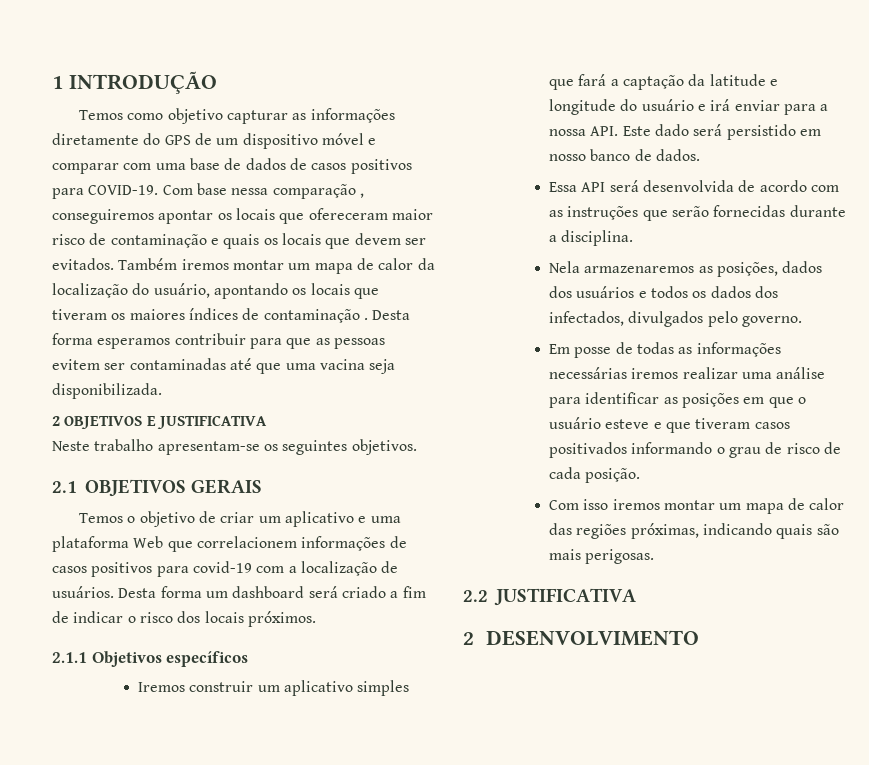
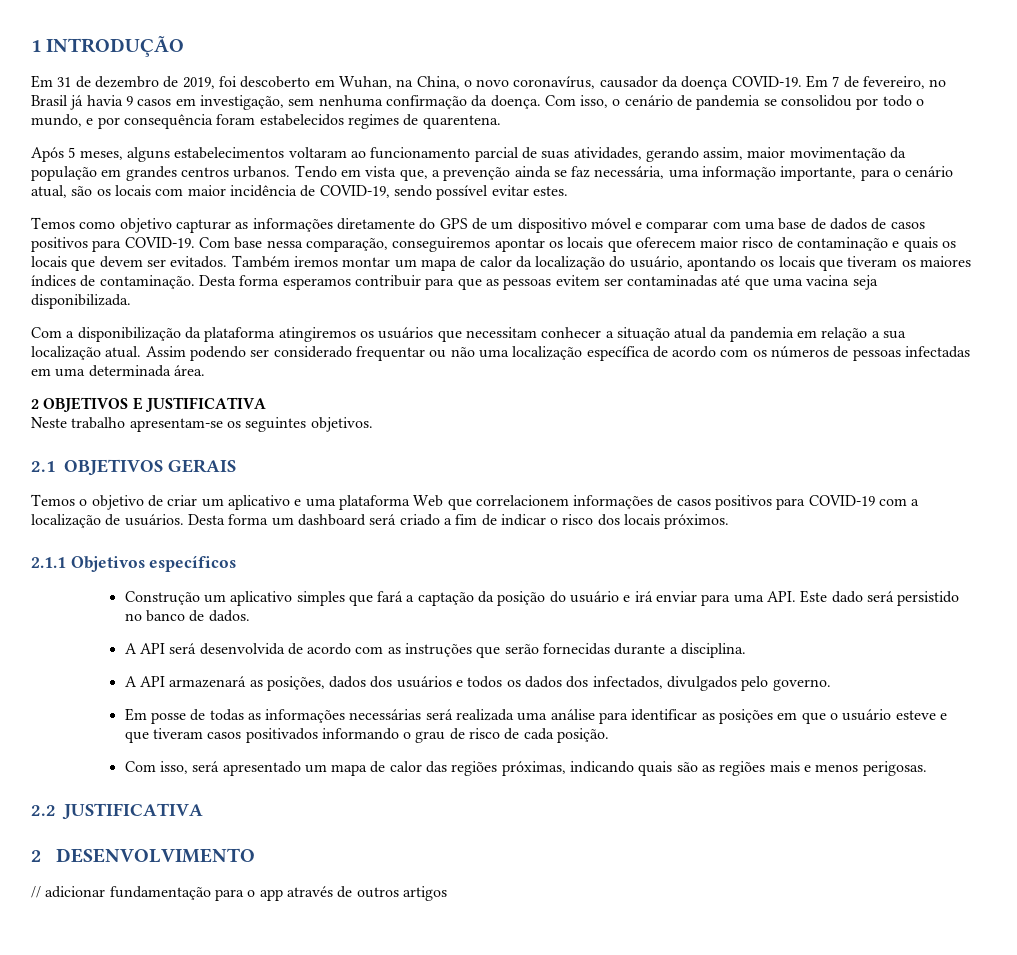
(217, 82) none -> [31,75,947,90] [31,95,925,110] [31,114,501,129] [31,147,907,162] [31,165,954,181] [31,185,568,200] // Em 31 de dezembro de 2019, foi descoberto em Wuhan, na China, o novo coronavírus, causador da doença COVID-19. Em 7 de fevereiro, no Brasil já havia 9 casos em investigação, sem nenhuma confirmação da doença. Com isso, o cenário de pandemia se consolidou por todo o mundo, e por consequência foram estabelecidos regimes de quarentena. // Após 5 meses, alguns estabelecimentos voltaram ao funcionamento parcial de suas atividades, gerando assim, maior movimentação da população em grandes centros urbanos. Tendo em vista que, a prevenção ainda se faz necessária, uma informação importante, para o cenário atual, são os locais com maior incidência de COVID-19, sendo possível evitar estes.
[272,184,364,199] comparação , -> [305,238,388,252] comparação,
[308,208,388,220] ofereceram -> [635,237,696,248] oferecem
[263,309,368,323] contaminação . -> [99,275,195,289] contaminação.
(162, 391) none -> [31,327,907,342] [31,346,971,361] [31,365,205,377] // Com a disponibilização da plataforma atingiremos os usuários que necessitam conhecer a situação atual da pandemia em relação a sua localização atual. Assim podendo ser considerado frequentar ou não uma localização específica de acordo com os números de pessoas infectadas em uma determinada área.
[192,561,252,573] covid-19 -> [808,495,875,506] COVID-19
[138,681,254,692] Iremos construir -> [124,591,200,605] Construção
[709,74,778,86] [549,99,617,115] latitude e longitude -> [497,591,546,606] posição
[820,104,829,111] [549,129,587,136] a nossa -> [733,594,764,603] uma
[799,129,821,136] [549,154,587,161] em nosso -> [124,613,142,621] no
[549,182,578,192] Essa -> [124,643,137,654] A
[549,261,695,273] Nela armazenaremos -> [124,676,247,688] A API armazenará
[631,367,738,379] iremos realizar -> [425,709,515,721] será realizada
[583,499,715,510] isso iremos montar -> [159,761,301,776] isso, será apresentado
[549,549,582,560] mais -> [702,761,859,776] as regiões mais e menos
(699, 638) none -> [31,886,447,901] // // adicionar fundamentação para o app através de outros artigos

